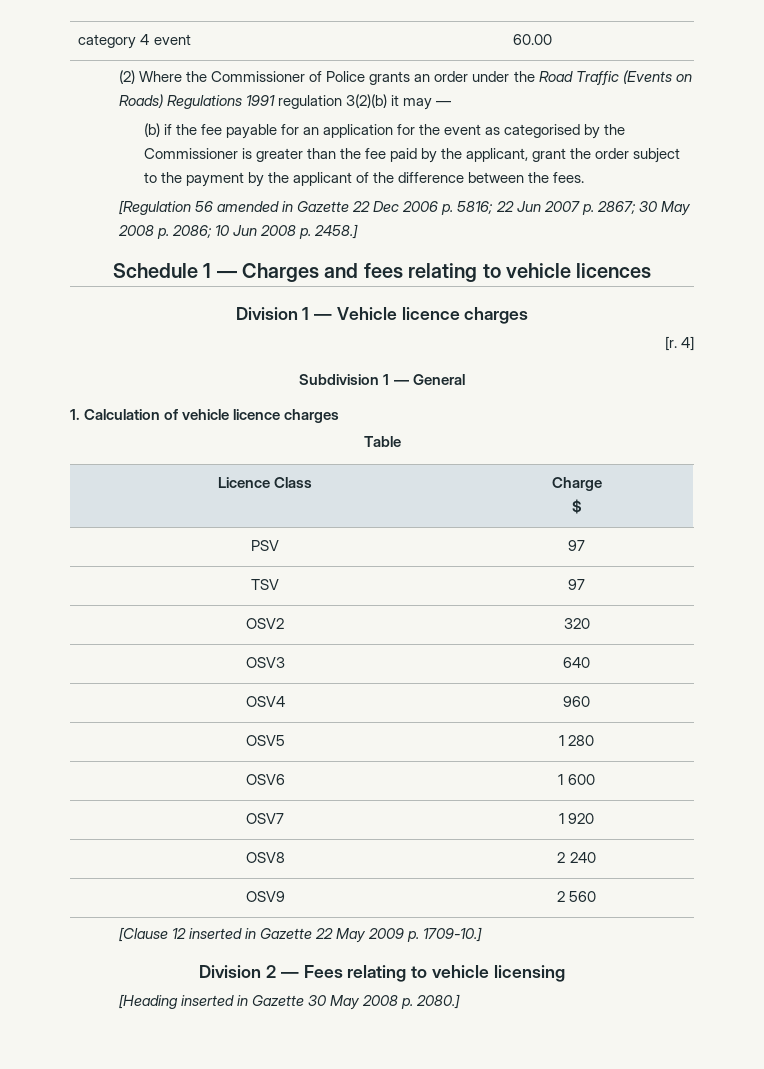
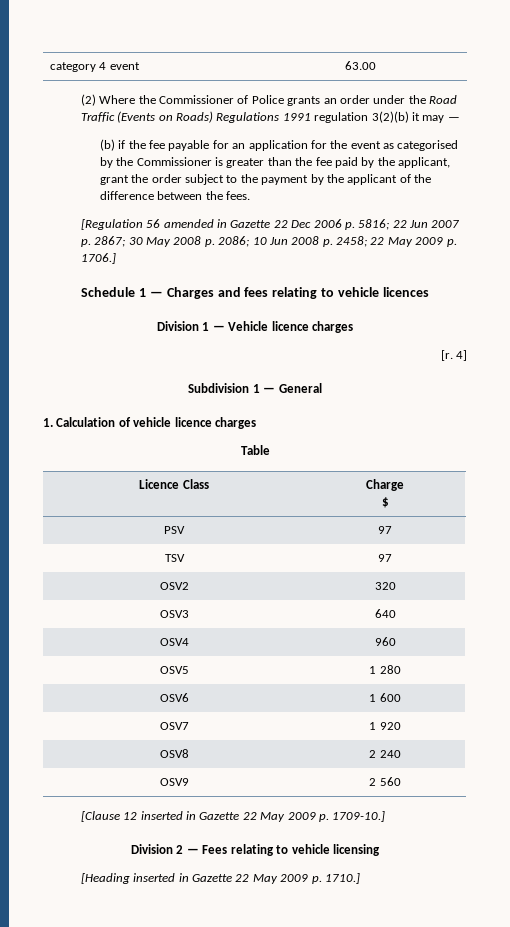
[513,34,553,45] 60.00 -> [344,61,376,70] 63.00
[314,224,359,239] 2458.] -> [336,236,457,247] [80,253,116,264] 2458; 22 May 2009 p. 1706.]
[308,994,461,1010] 30 May 2008 p. 2080.] -> [235,873,360,884] 22 May 2009 p. 1710.]

